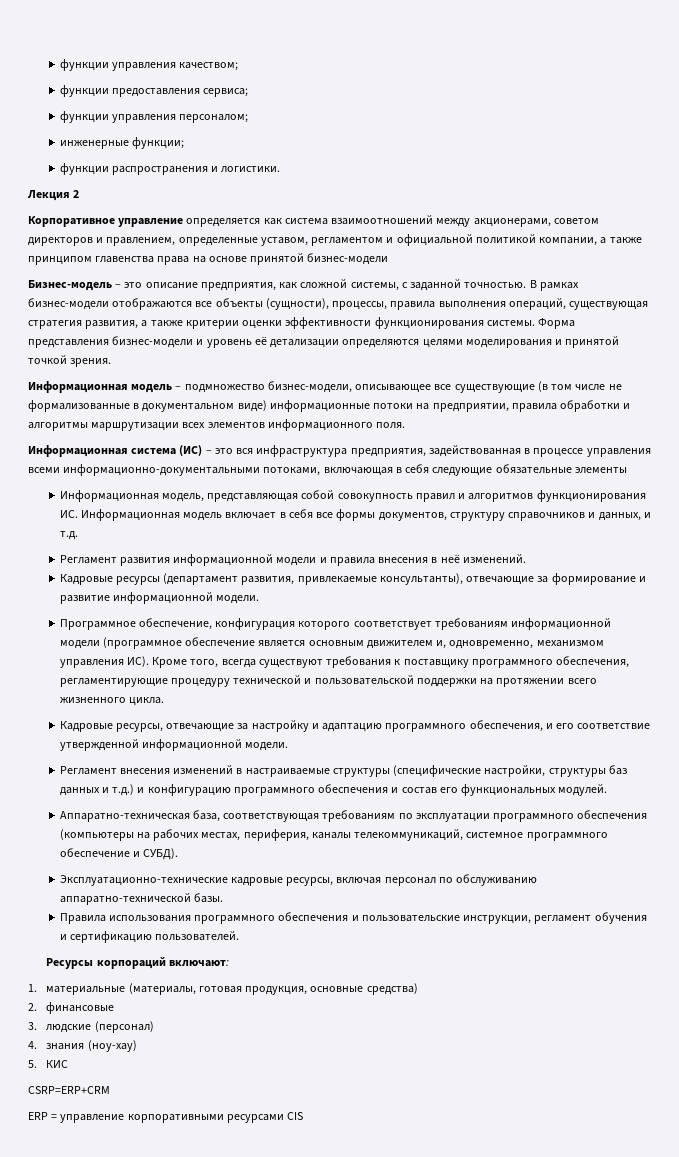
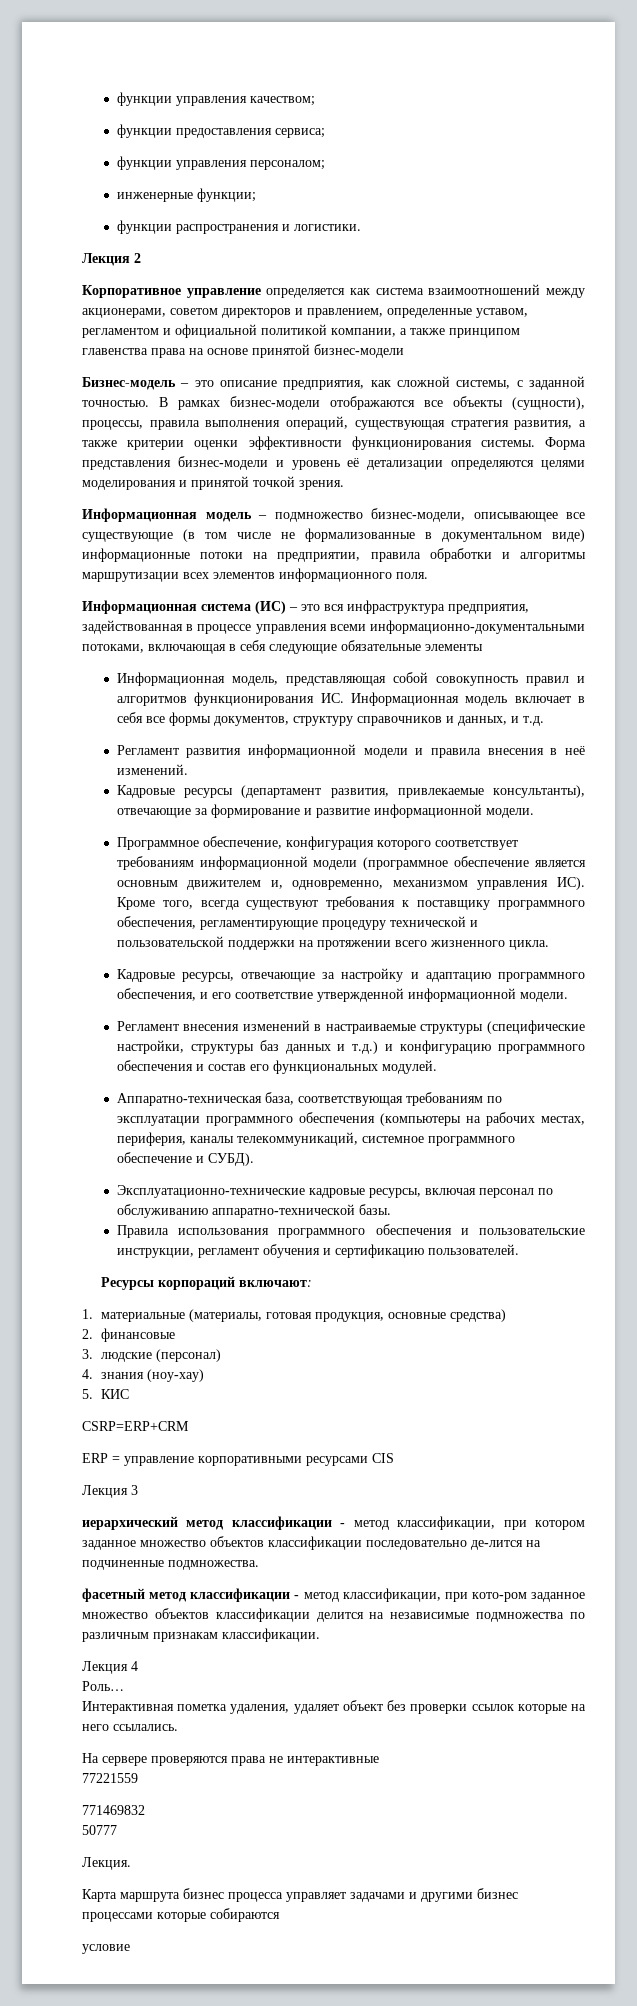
(304, 1116) none -> [82,1485,138,1498] [82,1516,585,1530] [82,1536,541,1550] [82,1560,259,1570] [82,1588,585,1602] [82,1608,585,1622] [82,1628,320,1642] [82,1661,138,1674] [82,1681,124,1691] [82,1700,586,1714] [82,1724,178,1731] [82,1753,379,1766] [82,1773,138,1783] [82,1805,145,1815] [82,1825,117,1835] [82,1857,131,1870] [82,1888,518,1902] [82,1908,280,1922] [82,1944,130,1954] // Лекция 3 // иерархический метод классификации - метод классификации, при котором заданное множество объектов классификации последовательно де-лится на подчиненные подмножества. // фасетный метод классификации - метод классификации, при кото-ром заданное множество объектов классификации делится на независимые подмножества по различным признакам классификации. // Лекция 4 // Роль… // Интерактивная пометка удаления, удаляет объект без проверки ссылок которые на него ссылались. // На сервере проверяются права не интерактивные // 77221559 // 771469832 // 50777 // Лекция. // Карта маршрута бизнес процесса управляет задачами и другими бизнес процессами которые собираются // условие

